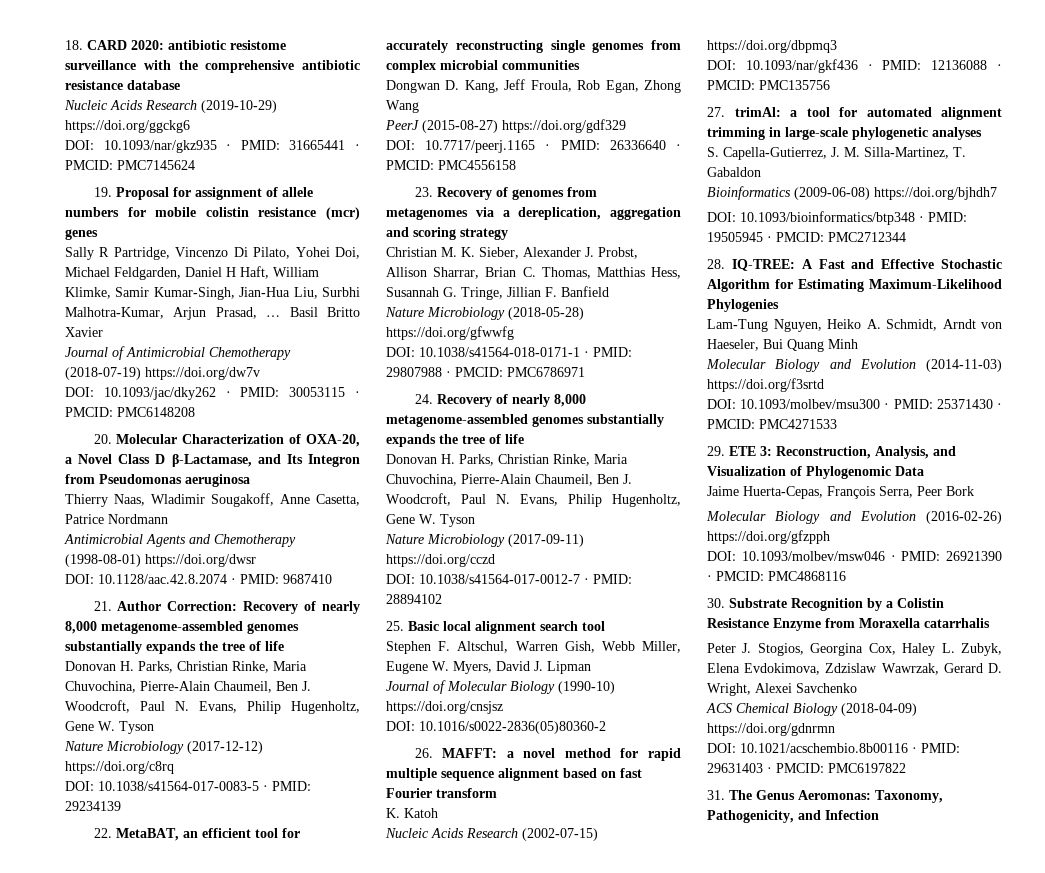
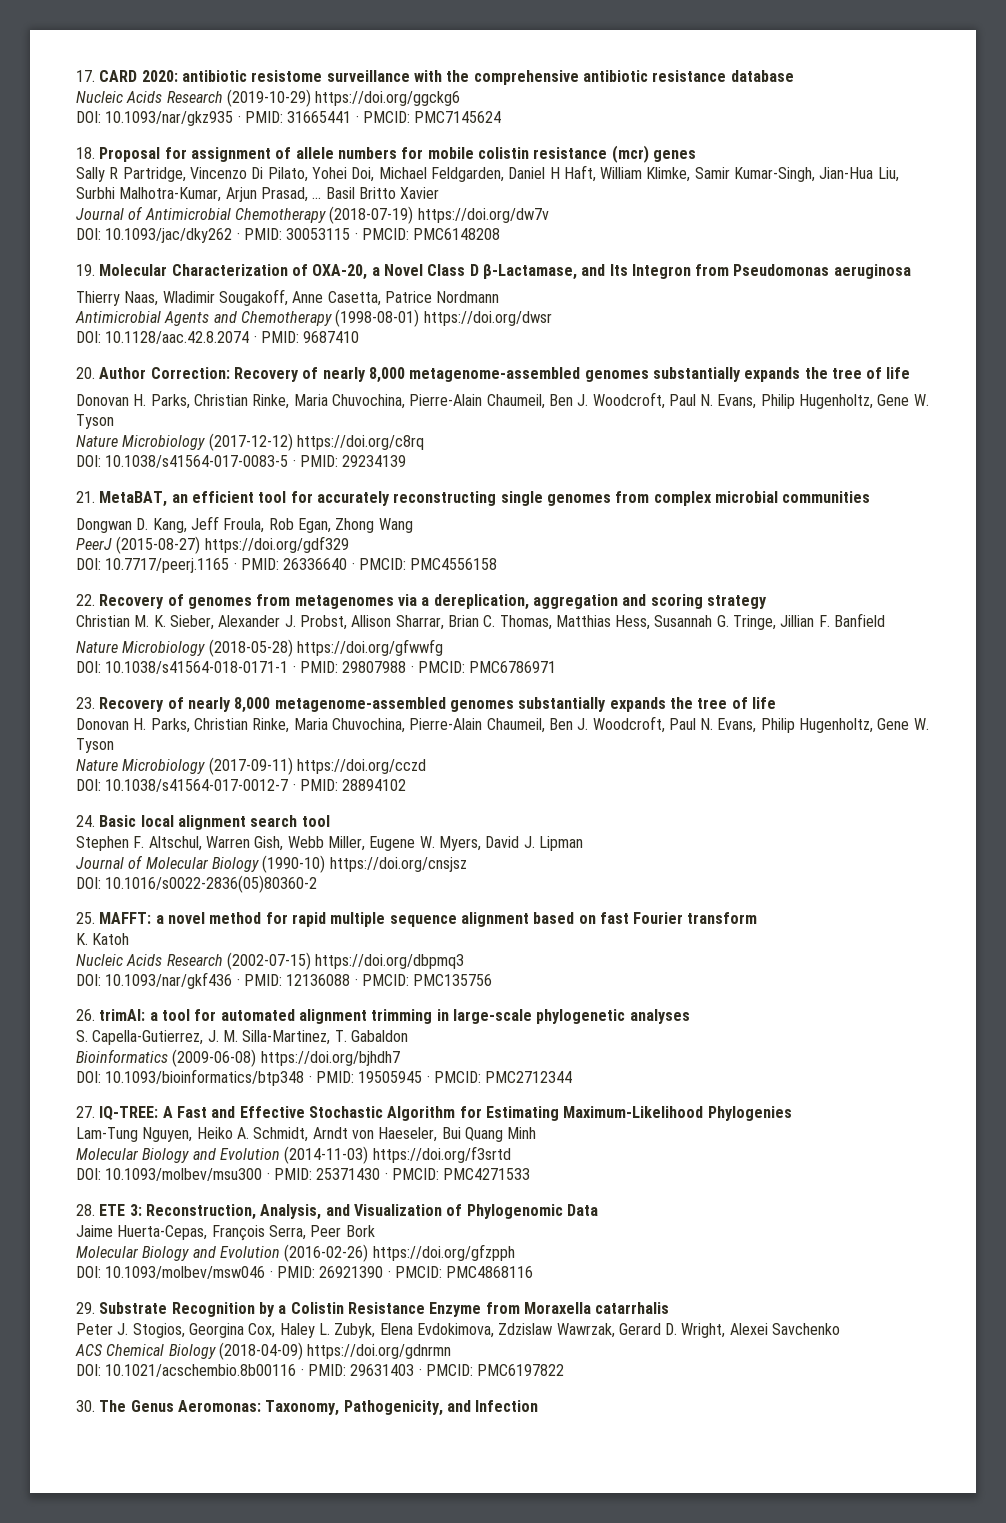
[65,40,83,50] 18. -> [76,70,95,82] 17.
[93,187,112,197] 19. -> [76,147,95,159] 18.
[93,434,112,444] 20. -> [76,264,95,276] 19.
[93,601,112,611] 21. -> [76,367,95,379] 20.
[93,828,112,838] 22. -> [76,491,95,503] 21.
[414,187,433,197] 23. -> [76,594,95,606] 22.
[414,394,433,404] 24. -> [76,697,95,709] 23.
[386,621,404,631] 25. -> [76,815,95,827] 24.
[414,748,433,758] 26. -> [76,912,95,924] 25.
[707,107,725,117] 27. -> [76,1009,95,1021] 26.
[707,259,725,269] 28. -> [76,1106,95,1118] 27.
[707,446,725,456] 29. -> [76,1204,95,1216] 28.
[707,598,725,608] 30. -> [76,1302,95,1314] 29.
[707,790,725,800] 31. -> [76,1400,95,1412] 30.

